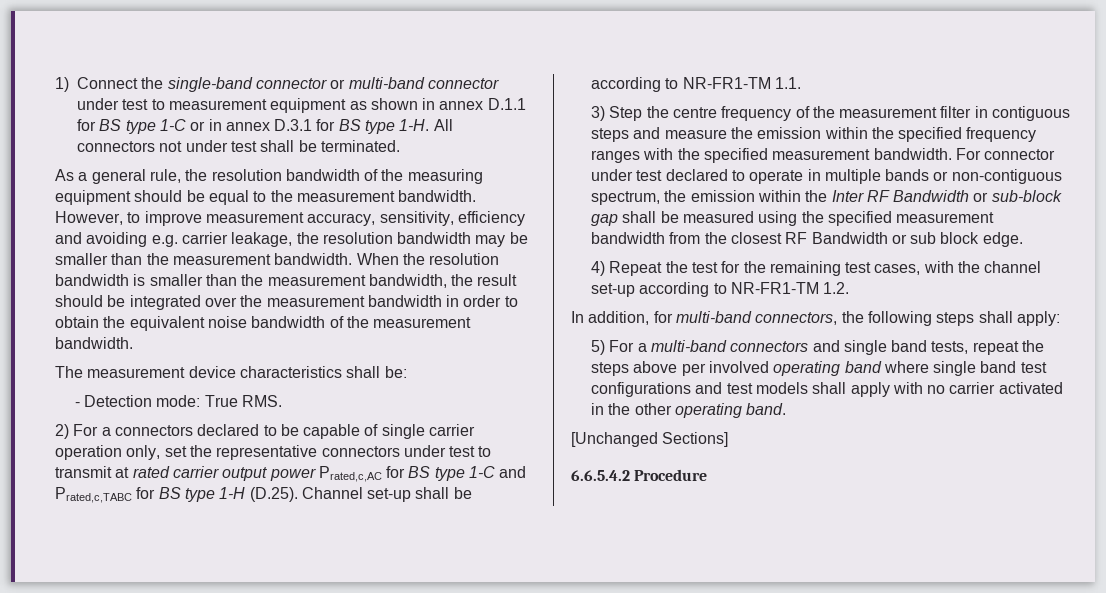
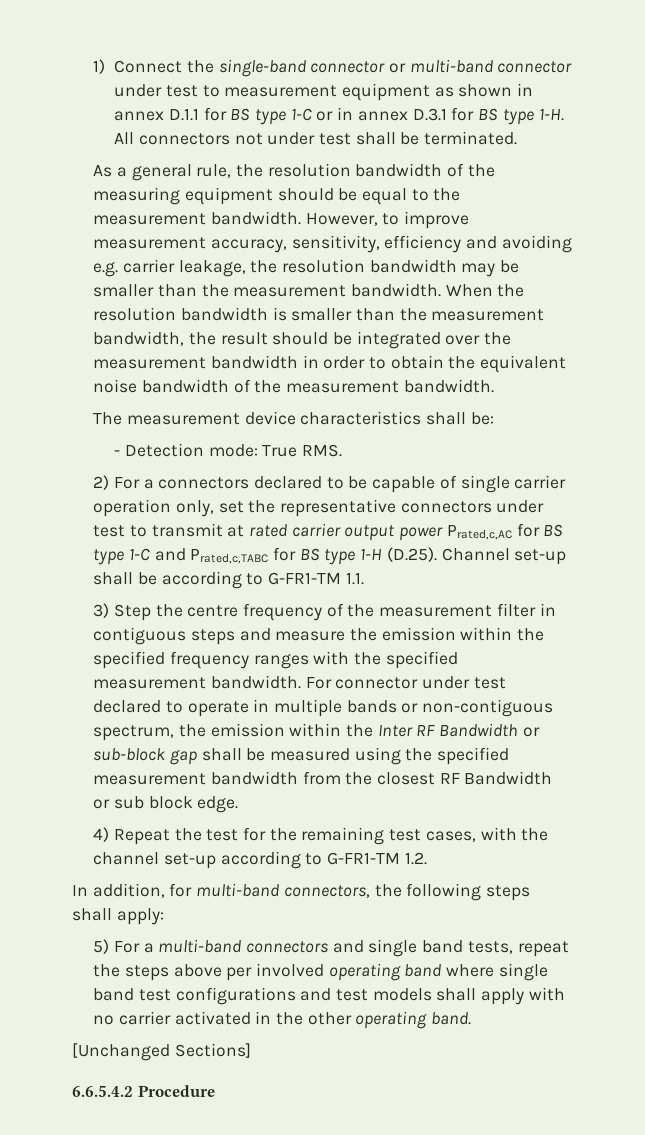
[682,77,771,89] NR-FR1-TM -> [267,572,341,585] G-FR1-TM
[730,282,819,294] NR-FR1-TM -> [326,852,400,865] G-FR1-TM

